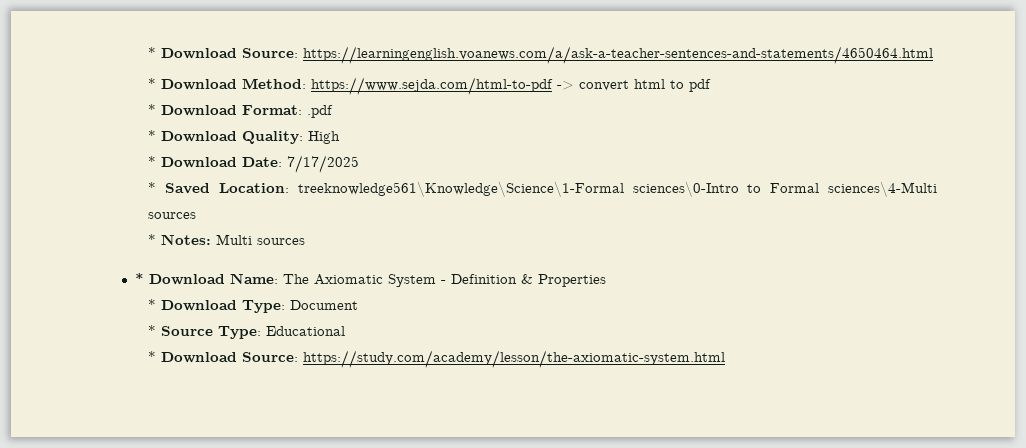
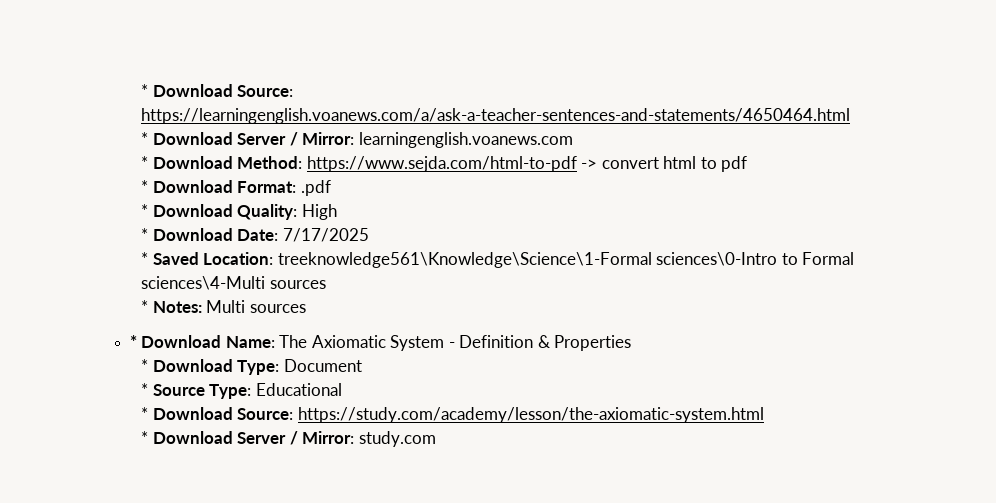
(934, 55) none -> [141,132,573,148] // * Download Server / Mirror: learningenglish.voanews.com
(726, 359) none -> [141,431,436,447] // * Download Server / Mirror: study.com

